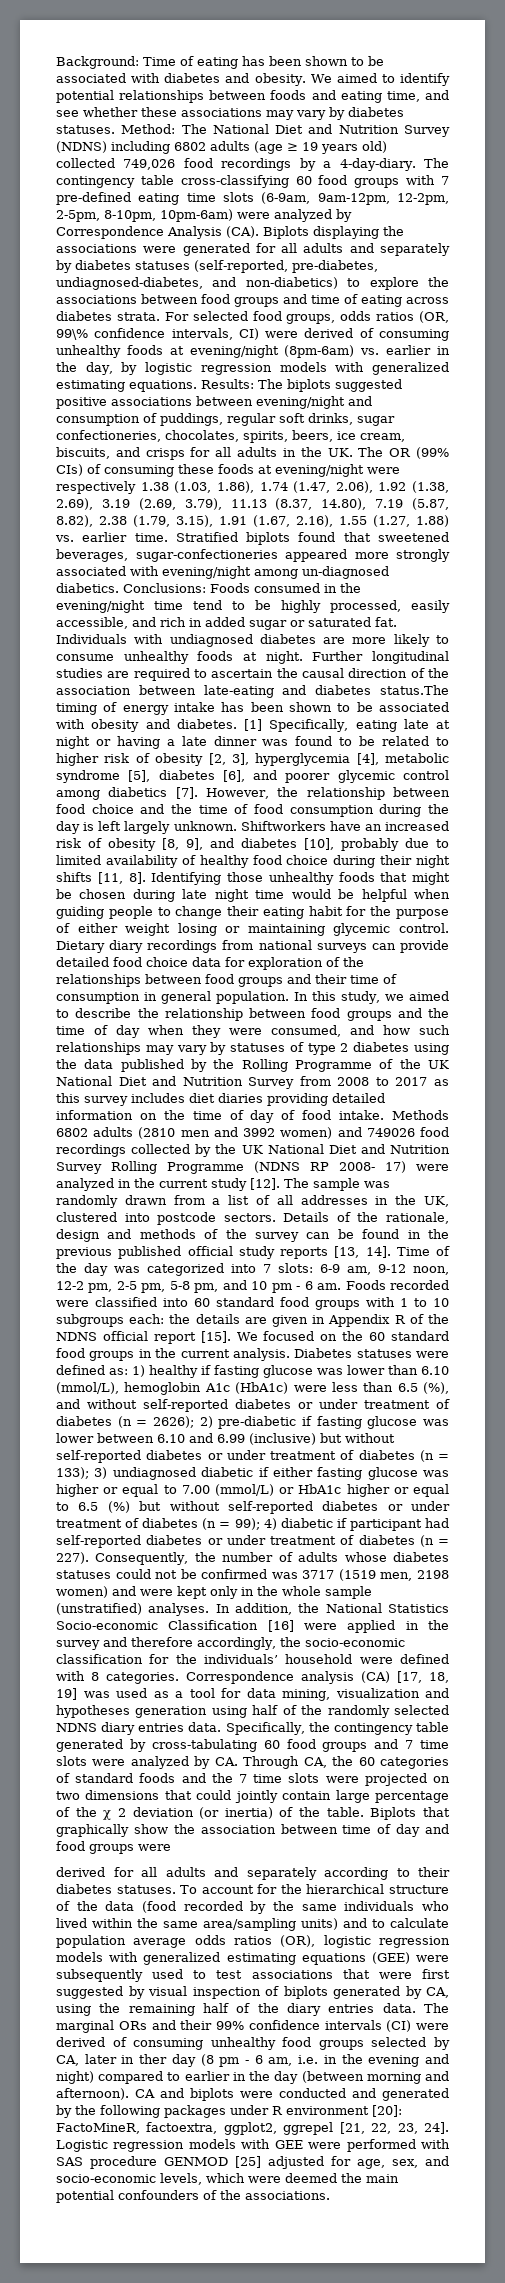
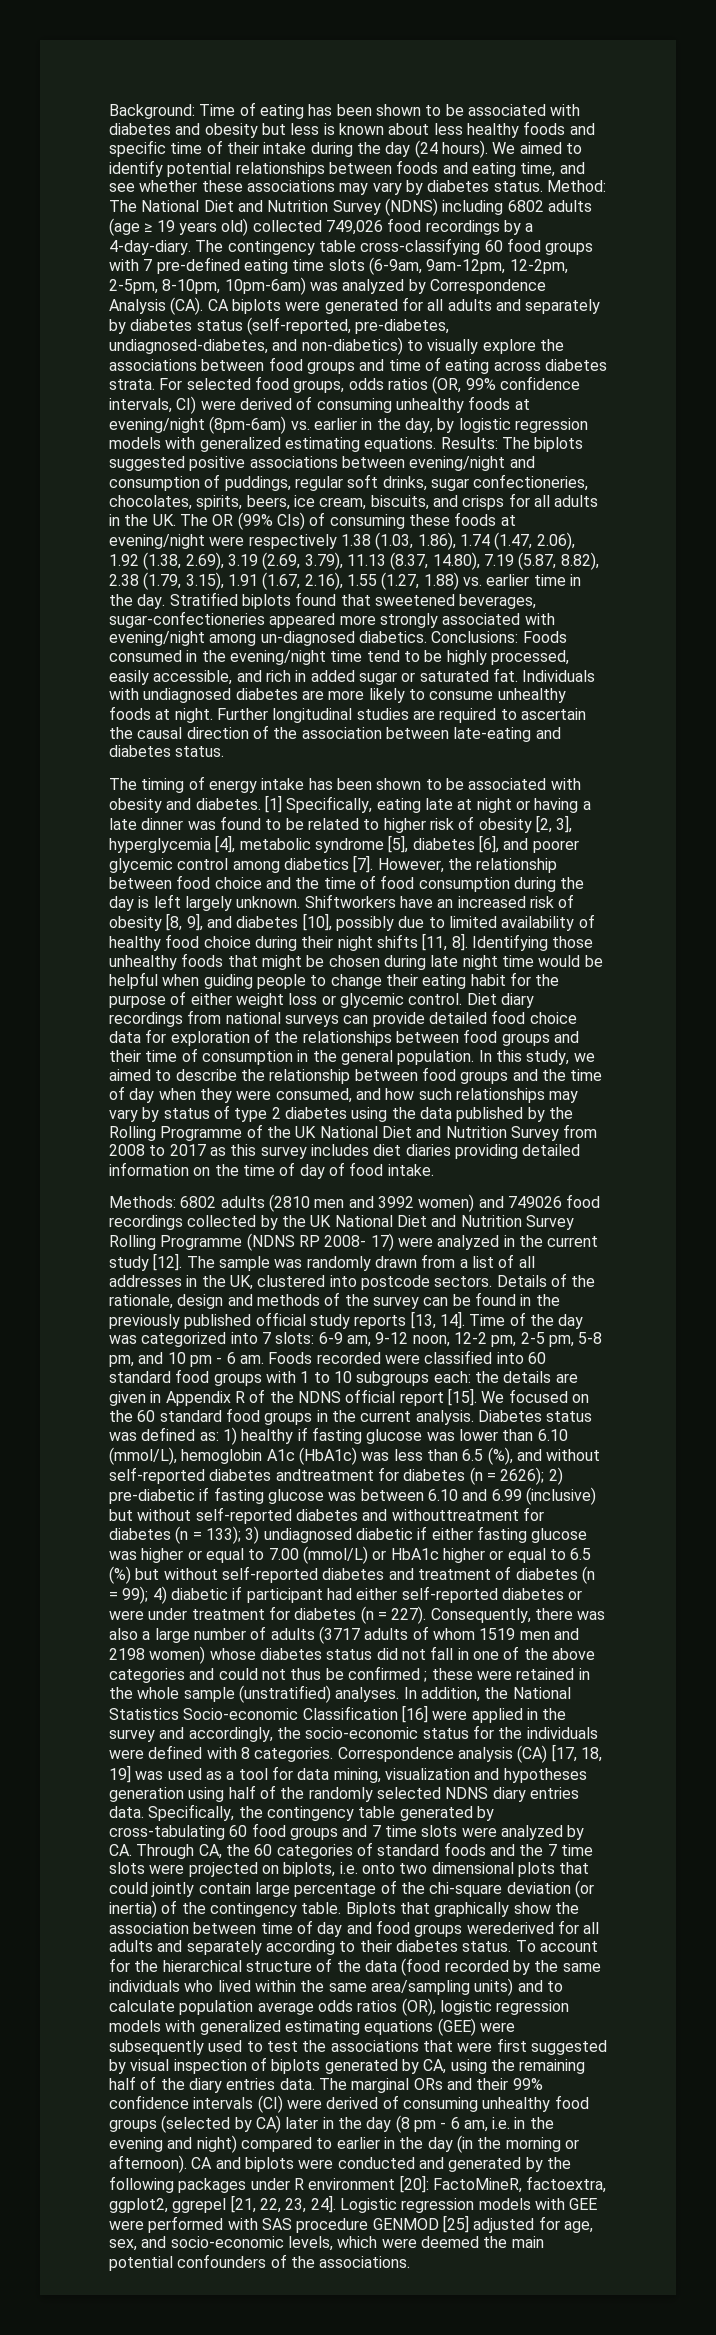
[254,73,306,86] obesity. -> [204,121,595,138] [109,140,488,158] obesity but less is known about less healthy foods and specific time of their intake during the day (24 hours).
[56,125,115,134] statuses. -> [493,181,543,192] status.
[237,212,270,219] were -> [309,282,338,291] was
[263,226,404,239] [56,244,137,253] Biplots displaying the associations -> [207,299,281,314] CA biplots
[135,261,190,270] statuses -> [196,320,243,331] status
(361, 282) none -> [427,339,479,354] visually
[56,329,88,340] 99\% -> [465,378,496,390] 99%
[134,533,168,542] time. -> [533,574,581,586] [109,594,166,609] time in the day.
[380,685,450,695] status.The -> [175,746,225,757] [109,778,137,790] status. // The
[341,838,399,851] probably -> [335,916,394,931] possibly
[177,923,325,936] losing or maintaining -> [288,993,336,1005] loss or
[56,941,105,953] Dietary -> [466,993,497,1005] Diet
(158, 996) none -> [312,1050,337,1062] the
[230,1043,286,1052] statuses -> [163,1108,210,1119] status
[392,1110,449,1120] Methods -> [109,1196,176,1208] // Methods:
[56,1247,112,1259] previous -> [109,1314,180,1329] previously
[356,1349,449,1358] statuses were -> [546,1411,593,1422] [109,1432,137,1441] status was
[293,1385,327,1392] were -> [361,1452,390,1461] was
[298,1399,450,1409] or under treatment of -> [275,1467,399,1481] andtreatment for
[56,1433,94,1443] lower -> (357, 1496) none
[207,1450,355,1460] or under treatment of -> [362,1507,544,1521] and withouttreatment for
[387,1501,450,1511] or under -> [388,1568,414,1580] and
[56,1535,355,1548] self-reported diabetes or under treatment of -> [356,1586,583,1603] [109,1606,290,1620] either self-reported diabetes or were under treatment for
[194,1552,449,1562] [56,1570,111,1579] the number of adults whose diabetes statuses -> [534,1608,606,1620] [109,1626,579,1644] [109,1646,595,1664] [109,1668,215,1683] there was also a large number of adults (3717 adults of whom 1519 men and 2198 women) whose diabetes status did not fall in one of the above categories and
(178, 1574) none -> [290,1668,322,1680] thus
[271,1569,449,1581] [56,1586,238,1599] was 3717 (1519 men, 2198 women) and were kept only -> [424,1668,575,1682] ; these were retained
[131,1637,193,1647] therefore -> (185, 1733) none
[56,1654,353,1664] classification for the individuals’ household -> [422,1725,598,1739] status for the individuals
[56,1790,160,1800] two dimensions -> [283,1862,555,1877] biplots, i.e. onto two dimensional plots
[103,1808,126,1820] χ 2 -> [429,1882,503,1897] chi-square
(321, 1812) none -> [209,1902,297,1917] contingency
[138,1844,171,1851] [56,1867,105,1877] were // derived -> [466,1922,554,1934] werederived
[116,1885,176,1894] statuses. -> [462,1941,512,1952] status.
(243, 1974) none -> [302,2040,327,2052] the
[371,2037,450,2050] [56,2055,79,2066] selected by CA, -> [161,2115,281,2133] (selected by CA)
[139,2054,168,2064] ther -> [337,2117,362,2129] the
[301,2071,450,2084] (between morning and -> [456,2135,579,2153] (in the morning or

